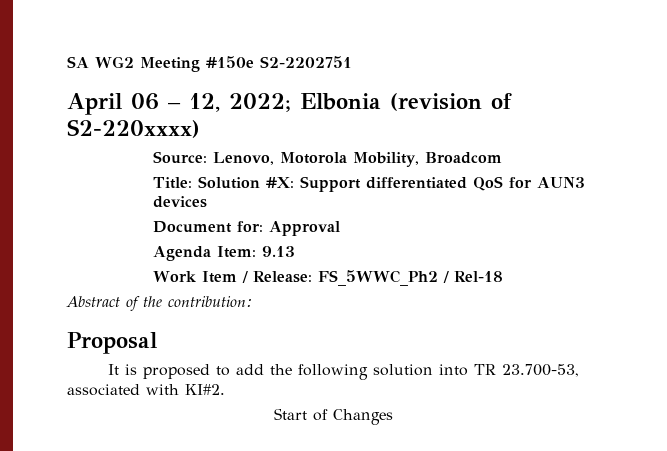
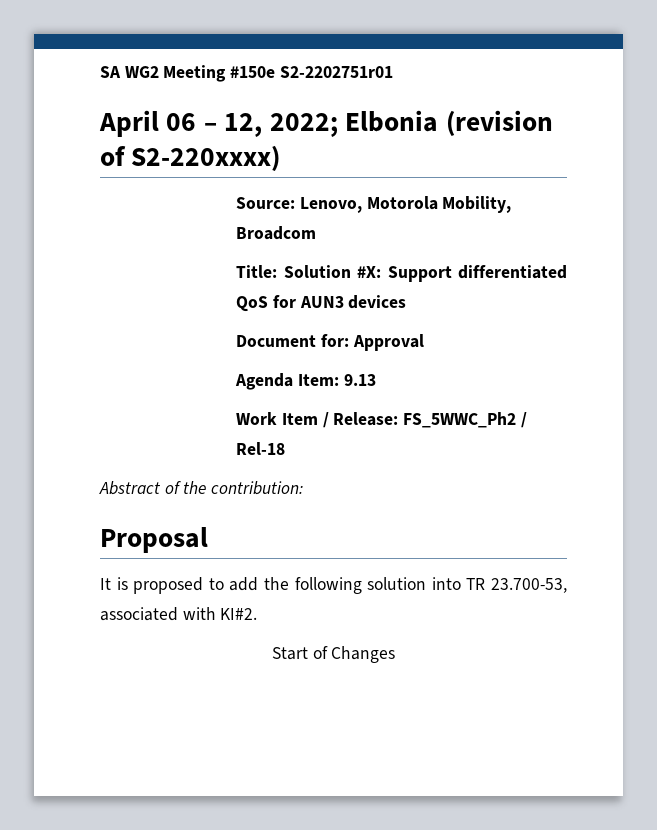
[260,56,352,68] S2-2202751 -> [279,66,393,78] S2-2202751r01

